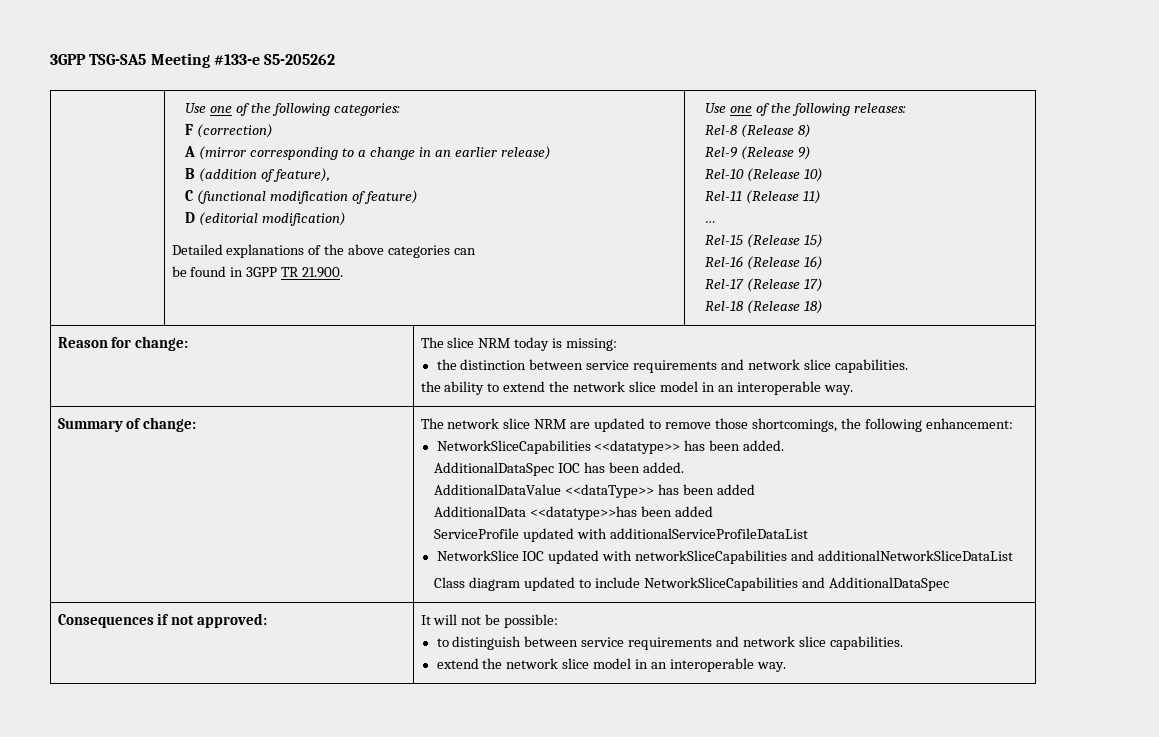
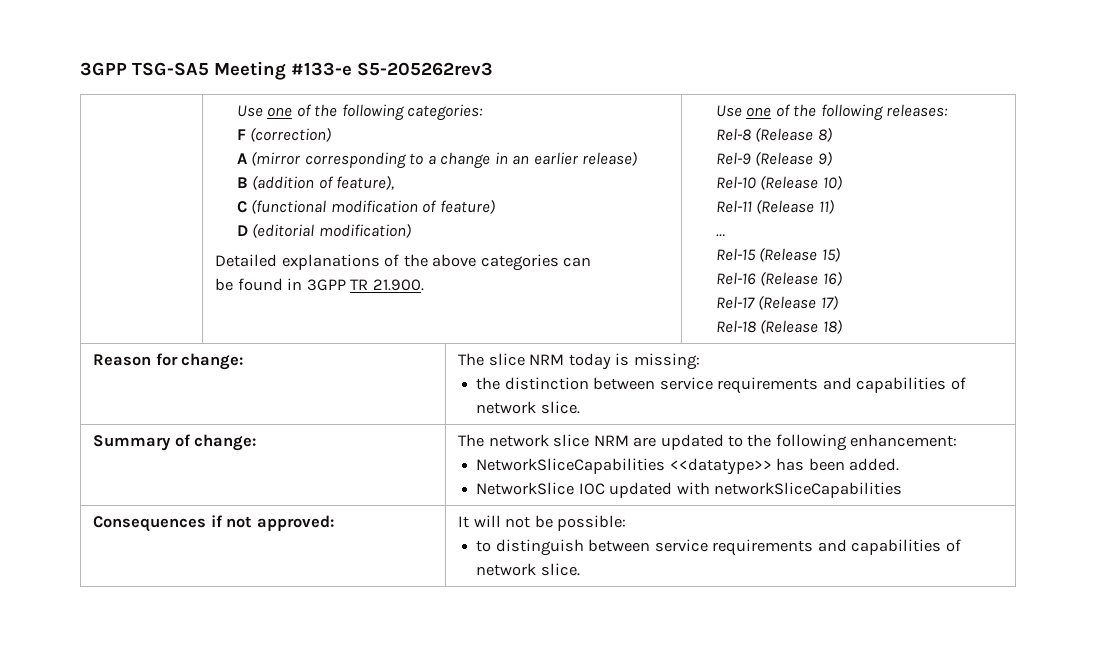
[264,54,336,65] S5-205262 -> [356,62,493,76] S5-205262rev3
[747,359,908,373] [420,381,853,395] network slice capabilities. // the ability to extend the network slice model in an interoperable way. -> [856,377,966,393] [476,401,580,414] capabilities of network slice.
[664,418,837,432] remove those shortcomings, -> (743, 441) none
[434,462,685,476] [434,484,756,498] [434,506,714,520] [434,528,809,542] // AdditionalDataSpec IOC has been added. // AdditionalDataValue <<dataType>> has been added // AdditionalData <<datatype>>has been added // ServiceProfile updated with additionalServiceProfileDataList -> (900, 464) none
[791,550,1013,561] [434,577,949,591] and additionalNetworkSliceDataList // Class diagram updated to include NetworkSliceCapabilities and AdditionalDataSpec -> (903, 490) none
[742,636,903,650] [436,658,786,672] network slice capabilities. // extend the network slice model in an interoperable way. -> [851,539,961,555] [476,563,580,576] capabilities of network slice.

